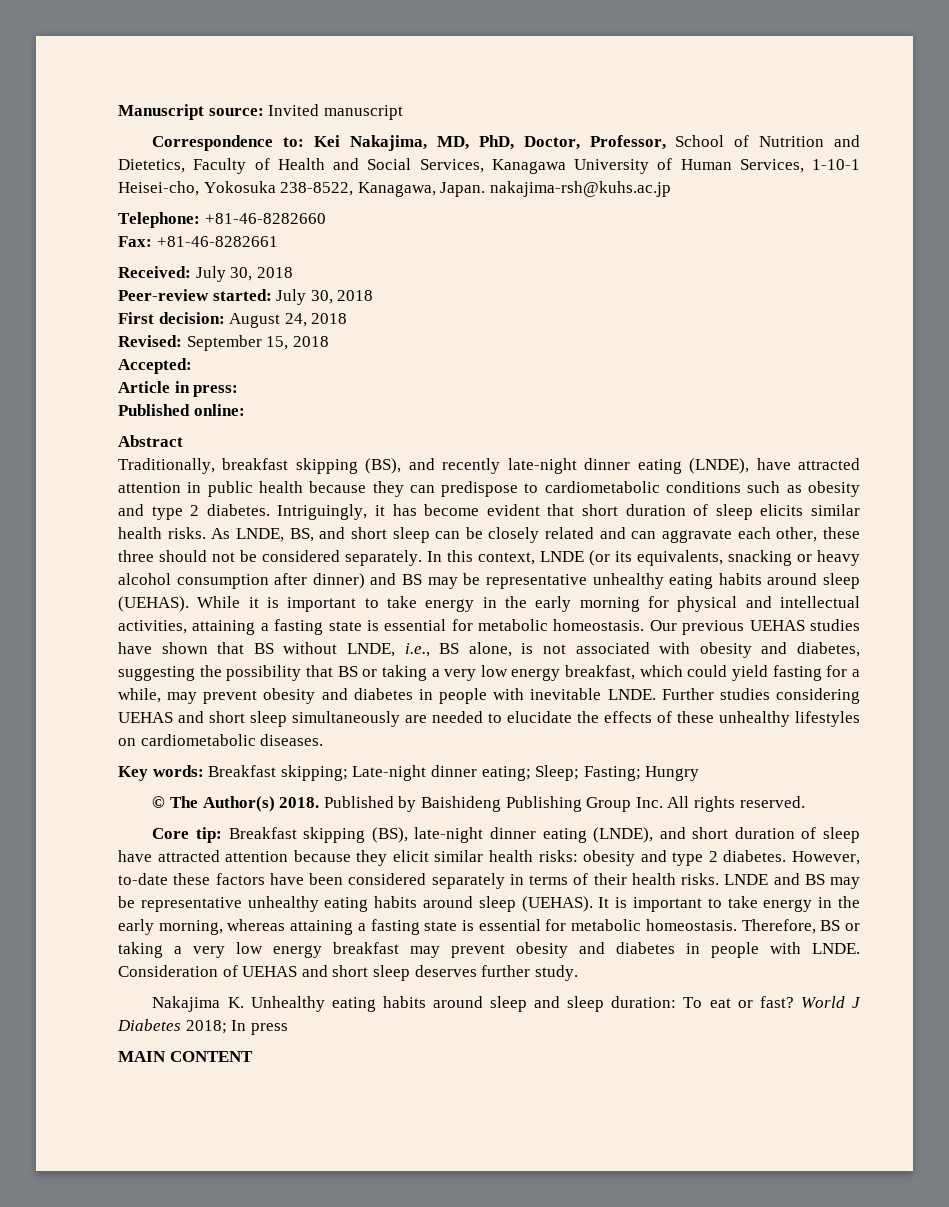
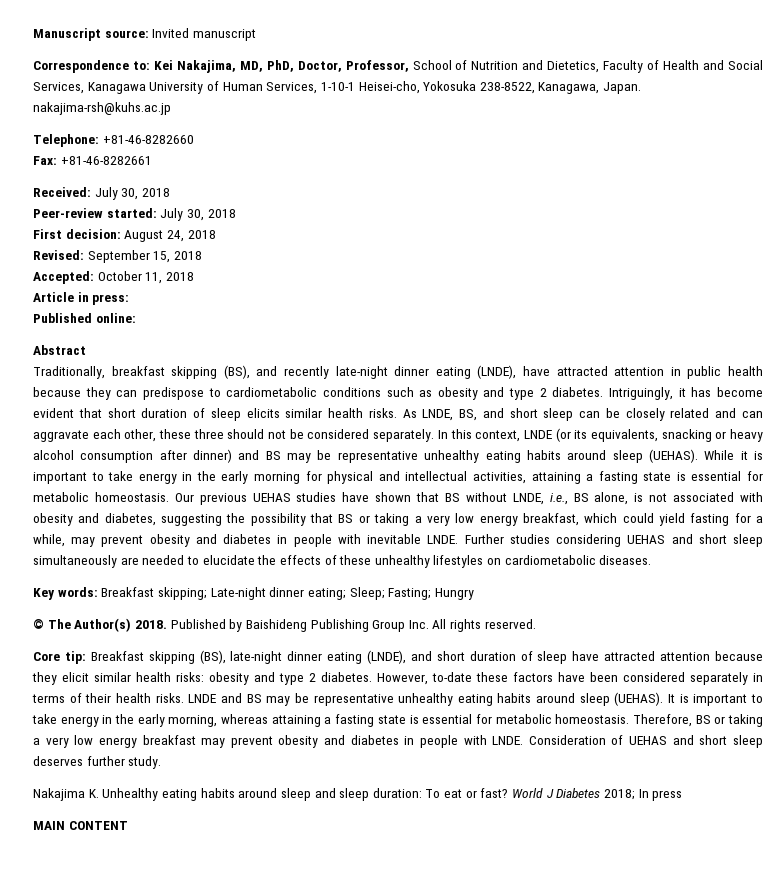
(192, 366) none -> [97,271,194,284] October 11, 2018

